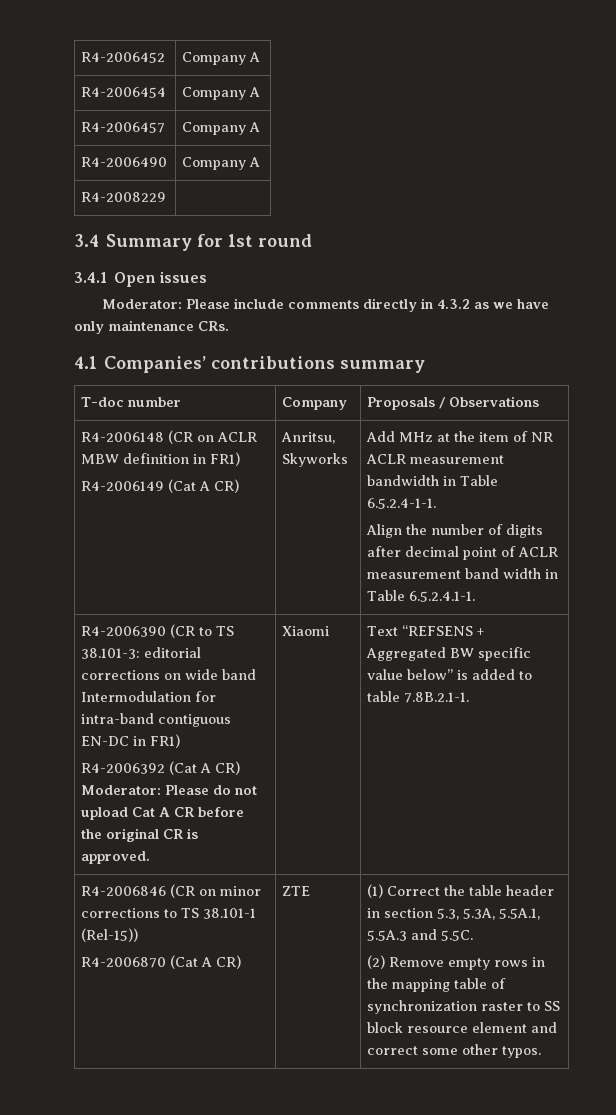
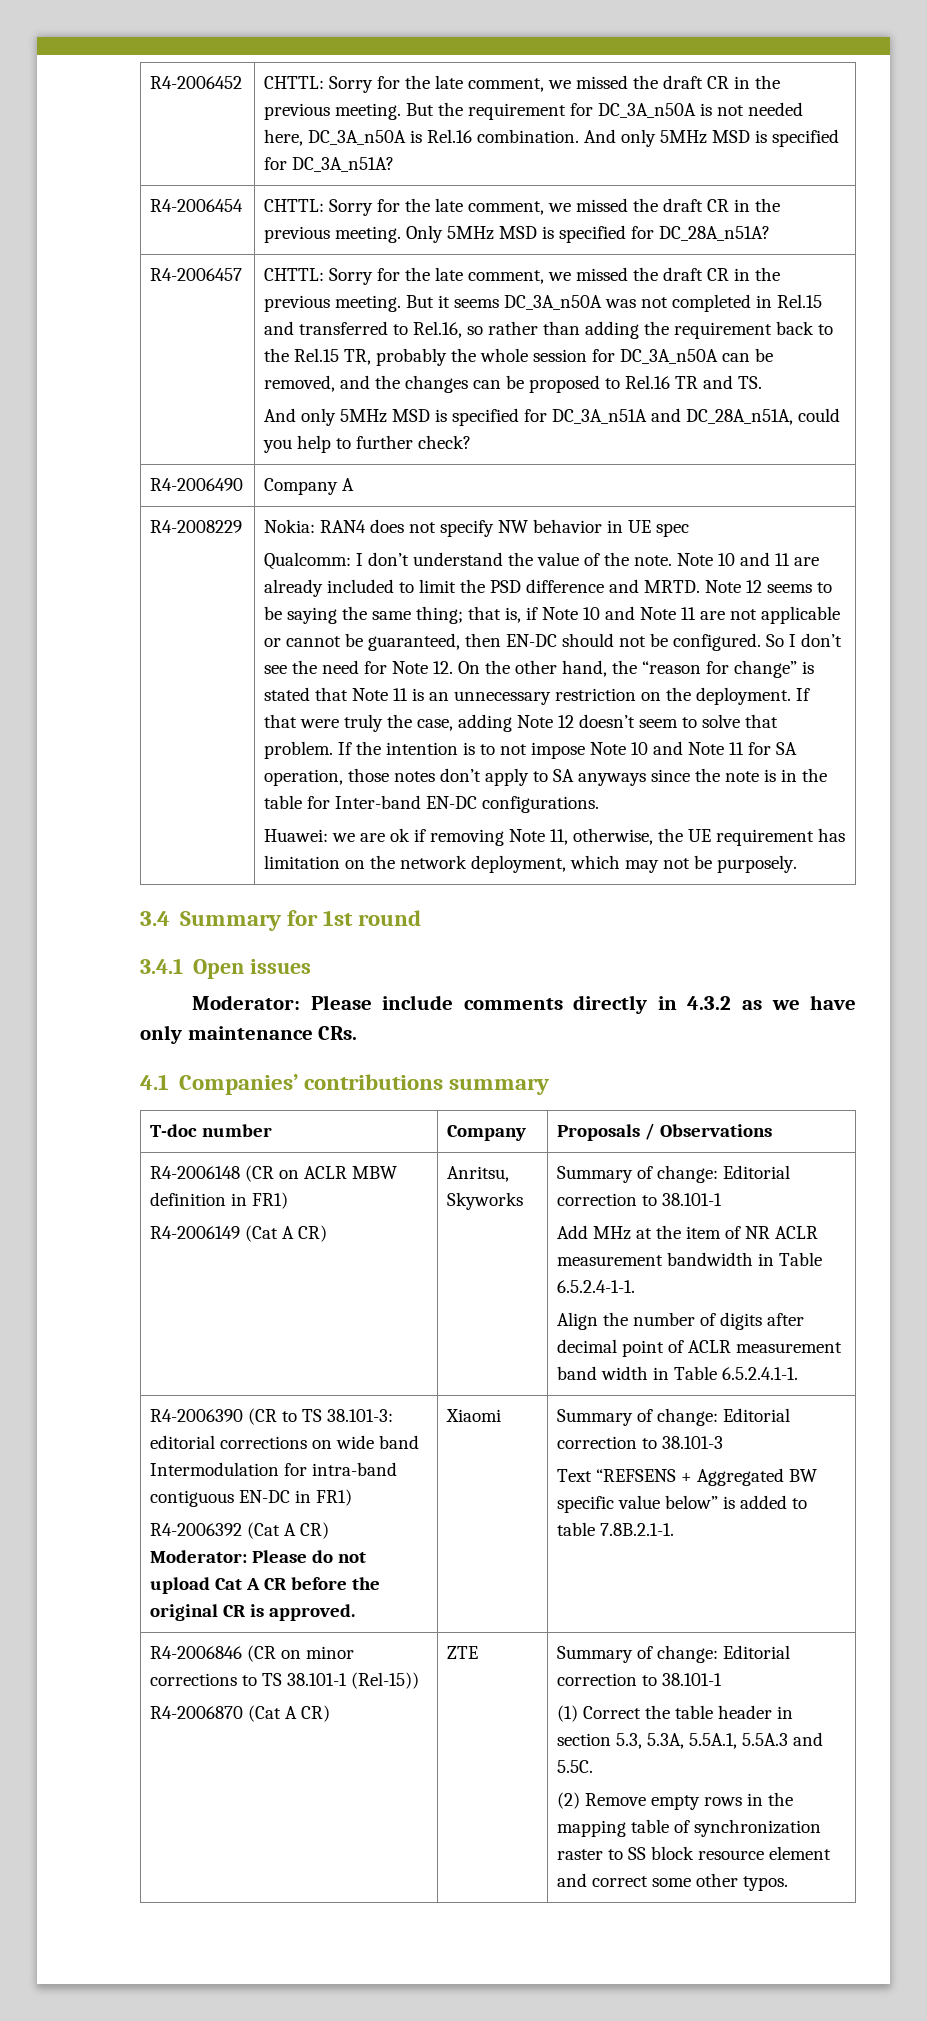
[182,52,261,65] [81,87,167,98] [182,87,261,100] [81,122,166,133] [182,122,261,135] [81,157,168,167] [182,157,261,170] [81,192,167,202] Company A // R4-2006454 | Company A // R4-2006457 | Company A // R4-2006490 | Company A // R4-2008229 | -> [264,75,781,93] [264,102,804,120] [264,129,840,147] [264,157,395,172] [150,199,244,212] [264,198,781,216] [264,225,771,243] [150,268,243,281] [264,267,781,285] [264,294,823,312] [264,321,834,339] [264,348,774,366] [264,375,763,393] [264,408,841,426] [263,435,472,453] [150,478,244,491] [264,478,355,495] [150,520,243,533] [264,519,690,537] [264,552,820,570] [264,579,833,597] [264,606,841,624] [264,633,843,651] [264,660,815,678] [264,687,811,705] [264,714,779,732] [264,741,798,759] [264,768,828,786] [264,795,600,813] [264,828,846,846] [264,855,798,873] CHTTL: Sorry for the late comment, we missed the draft CR in the previous meeting. But the requirement for DC_3A_n50A is not needed here, DC_3A_n50A is Rel.16 combination. And only 5MHz MSD is specified for DC_3A_n51A? // R4-2006454 | CHTTL: Sorry for the late comment, we missed the draft CR in the previous meeting. Only 5MHz MSD is specified for DC_28A_n51A? // R4-2006457 | CHTTL: Sorry for the late comment, we missed the draft CR in the previous meeting. But it seems DC_3A_n50A was not completed in Rel.15 and transferred to Rel.16, so rather than adding the requirement back to the Rel.15 TR, probably the whole session for DC_3A_n50A can be removed, and the changes can be proposed to Rel.16 TR and TS. // And only 5MHz MSD is specified for DC_3A_n51A and DC_28A_n51A, could you help to further check? // R4-2006490 | Company A // R4-2008229 | Nokia: RAN4 does not specify NW behavior in UE spec // Qualcomm: I don’t understand the value of the note. Note 10 and 11 are already included to limit the PSD difference and MRTD. Note 12 seems to be saying the same thing; that is, if Note 10 and Note 11 are not applicable or cannot be guaranteed, then EN-DC should not be configured. So I don’t see the need for Note 12. On the other hand, the “reason for change” is stated that Note 11 is an unnecessary restriction on the deployment. If that were truly the case, adding Note 12 doesn’t seem to solve that problem. If the intention is to not impose Note 10 and Note 11 for SA operation, those notes don’t apply to SA anyways since the note is in the table for Inter-band EN-DC configurations. // Huawei: we are ok if removing Note 11, otherwise, the UE requirement has limitation on the network deployment, which may not be purposely.
(349, 460) none -> [557,1165,791,1183] [557,1193,723,1206] Summary of change: Editorial correction to 38.101-1 //
(330, 631) none -> [557,1408,791,1426] [557,1436,724,1449] Summary of change: Editorial correction to 38.101-3 //
(311, 891) none -> [557,1645,791,1663] [557,1673,723,1686] Summary of change: Editorial correction to 38.101-1 //

